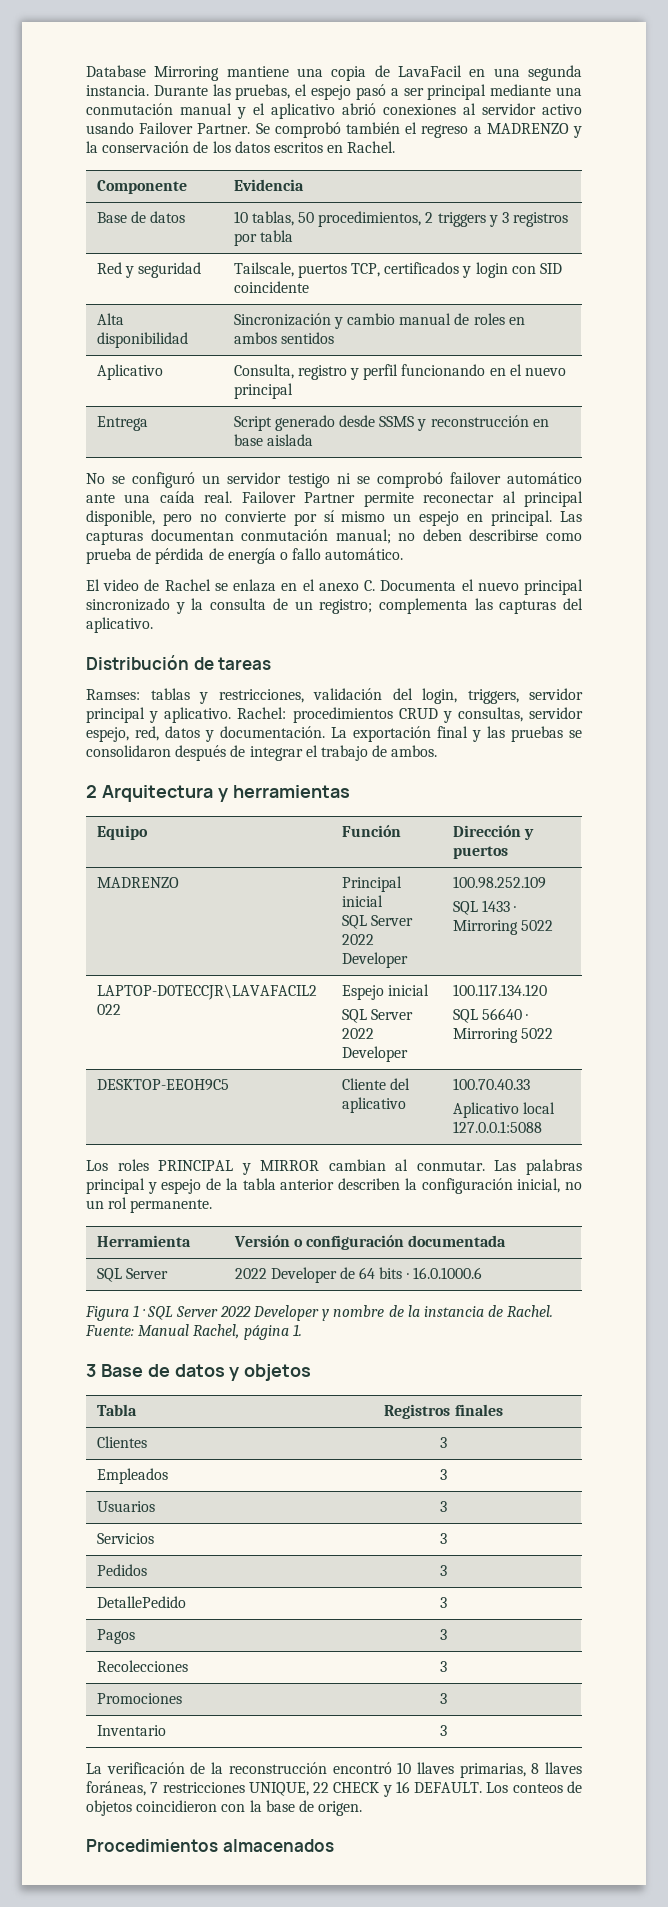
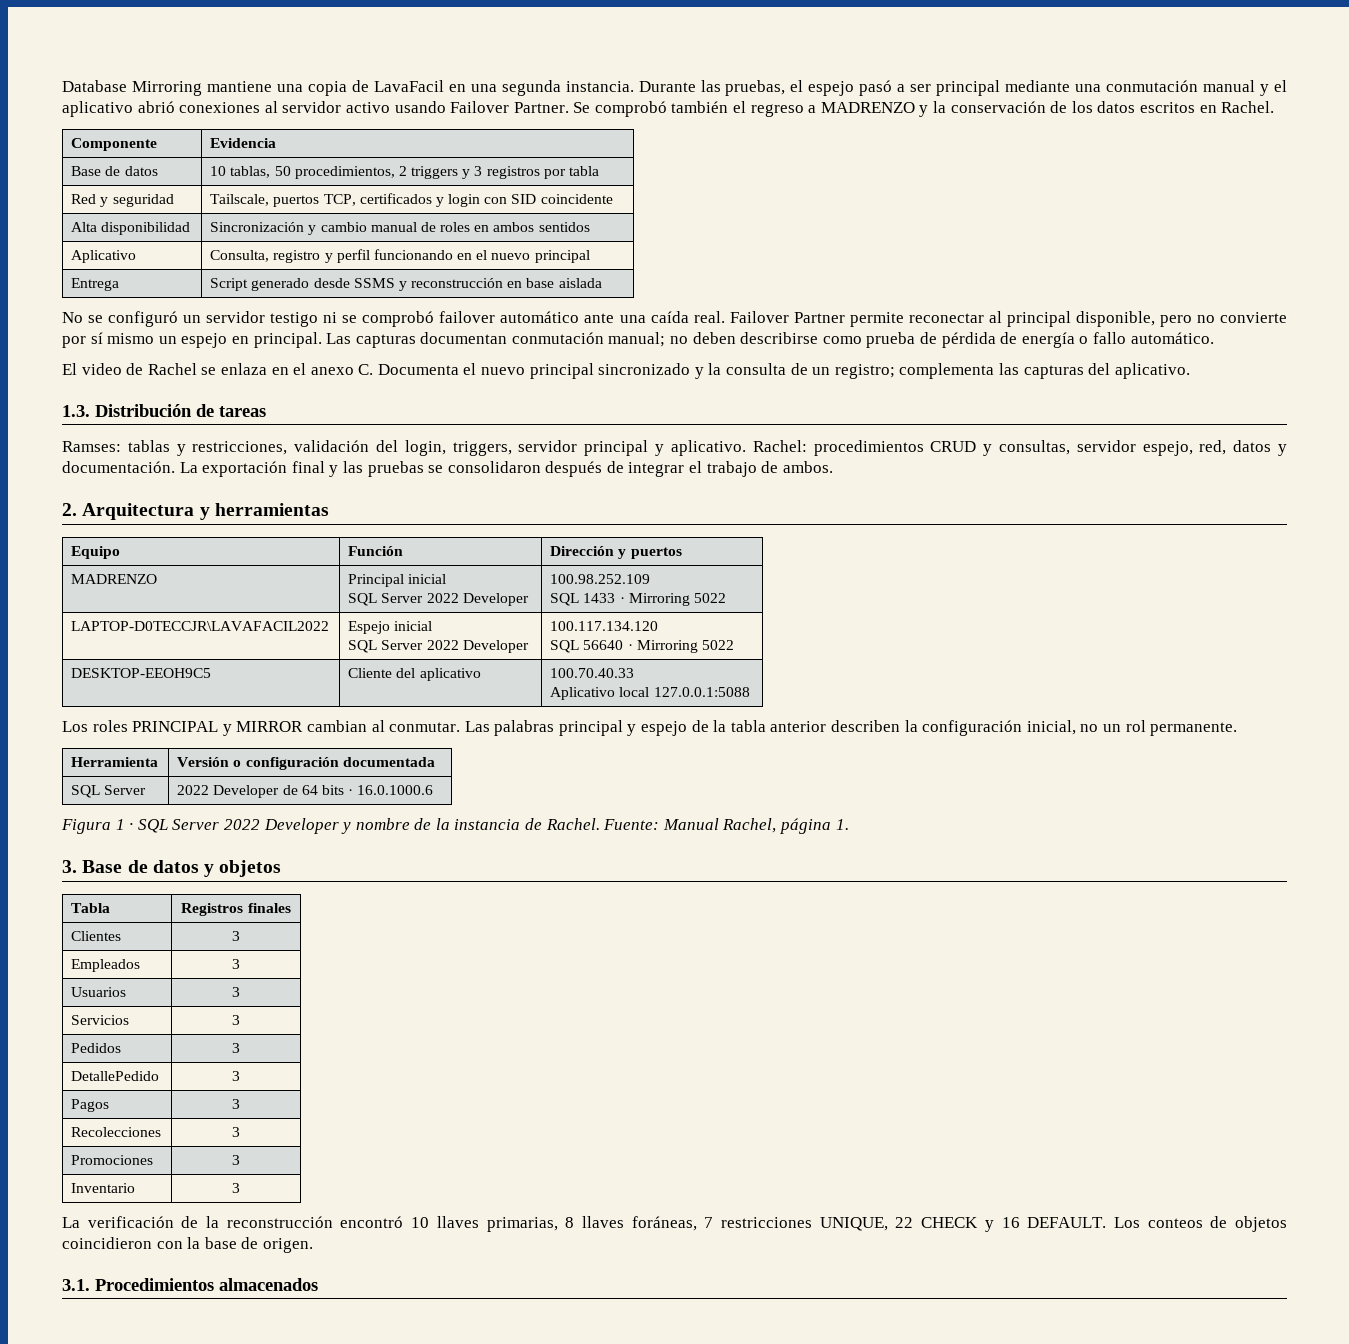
(153, 625) none -> [62,405,90,417] 1.3.
[86,785,97,798] 2 -> [62,503,77,516] 2.
[86,1364,96,1377] 3 -> [62,860,77,873] 3.
(363, 1808) none -> [62,1279,90,1291] 3.1.

